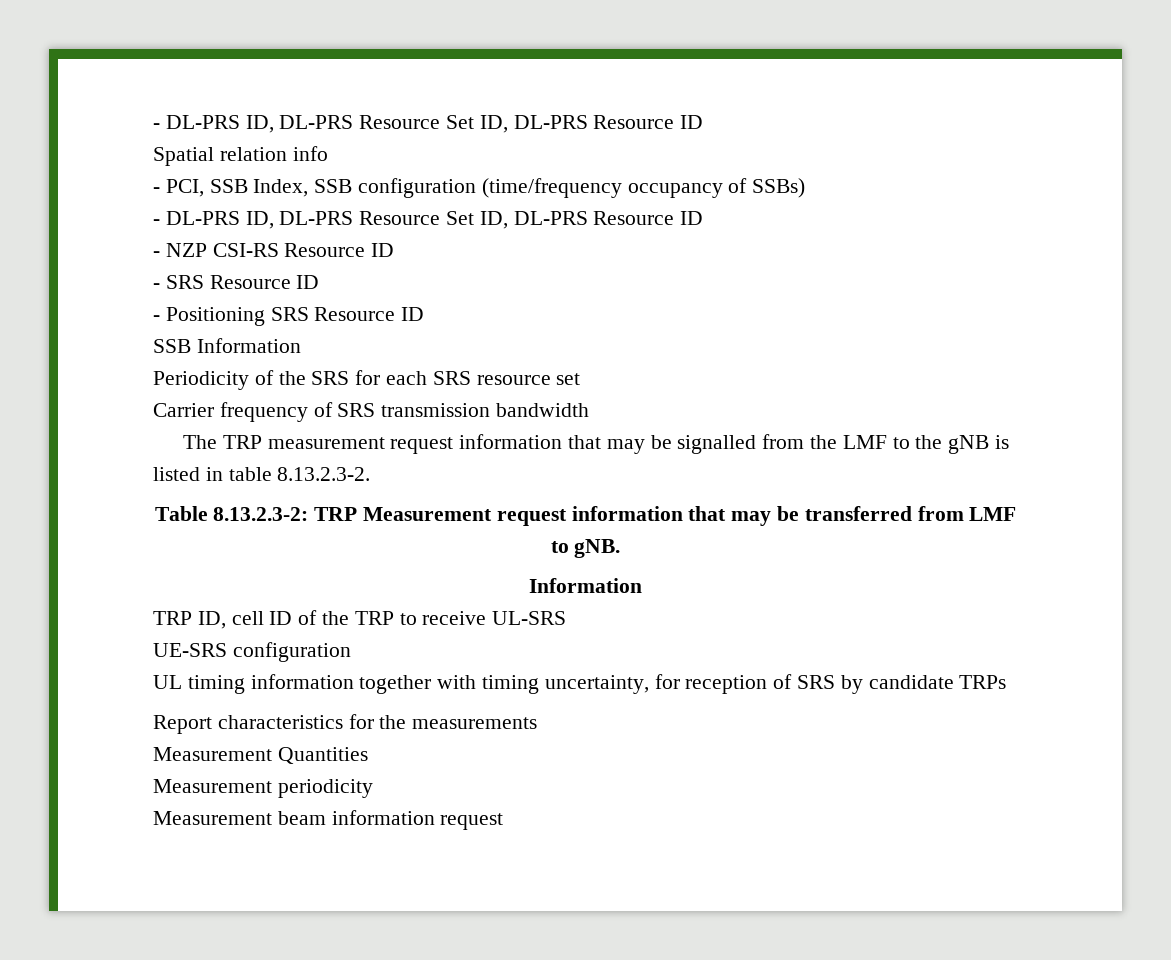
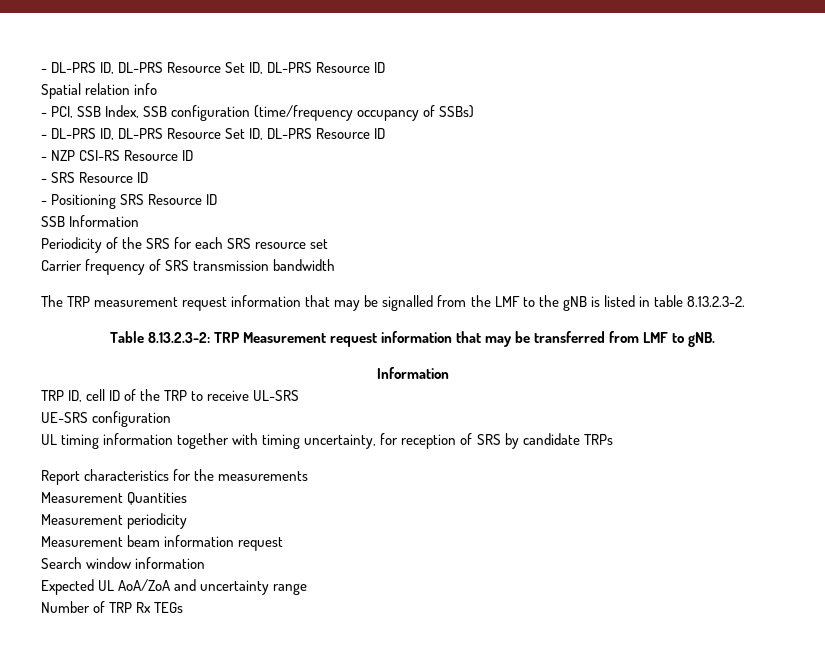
(504, 821) none -> [41,557,206,569] [41,579,308,595] [41,601,184,613] // Search window information // Expected UL AoA/ZoA and uncertainty range // Number of TRP Rx TEGs

